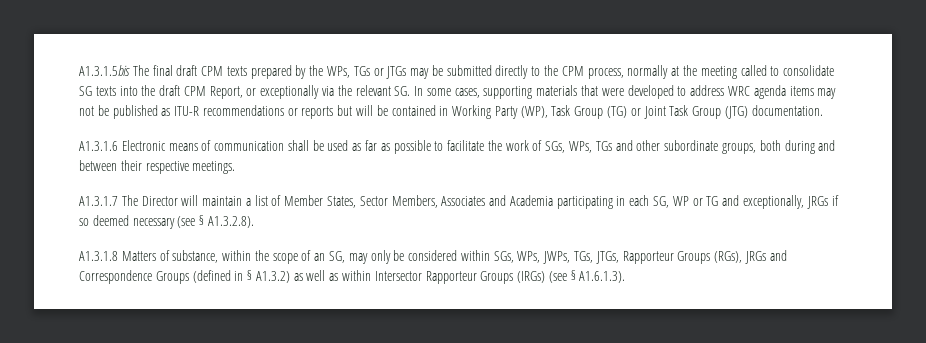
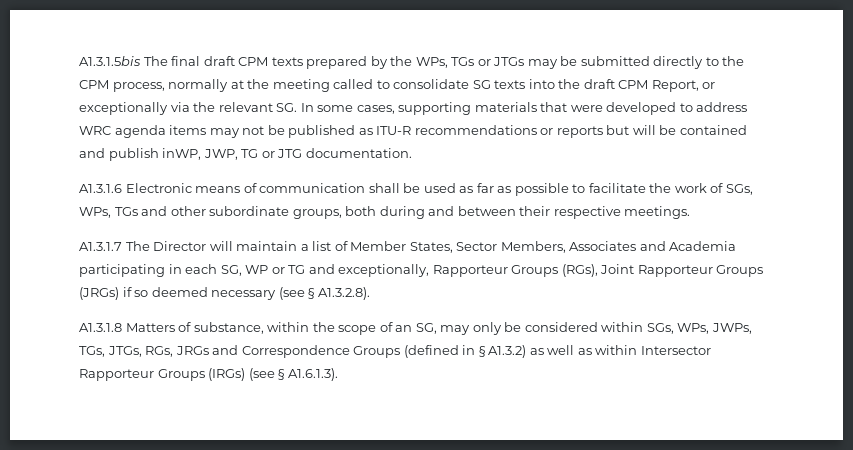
[439,105,748,119] in Working Party (WP), Task Group (TG) or Joint Task Group (JTG) -> [79,148,303,161] and publish inWP, JWP, TG or JTG
[806,196,828,209] JRGs -> [432,264,764,277] [79,287,119,300] Rapporteur Groups (RGs), Joint Rapporteur Groups (JRGs)
[622,251,743,264] Rapporteur Groups (RGs), -> [145,346,174,357] RGs,

